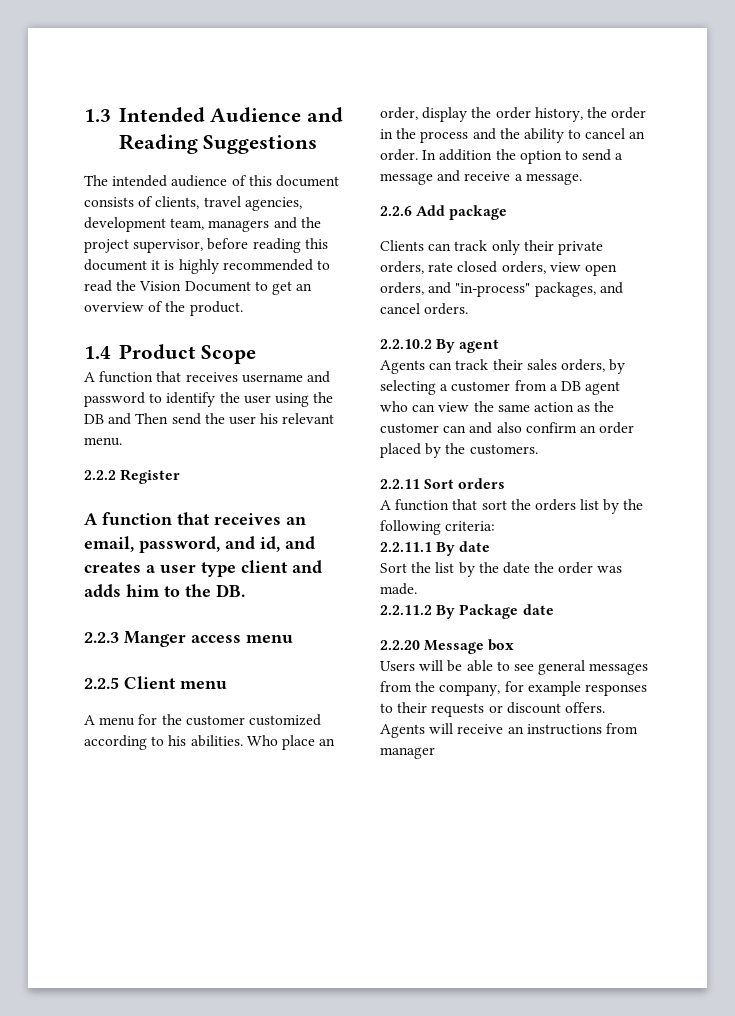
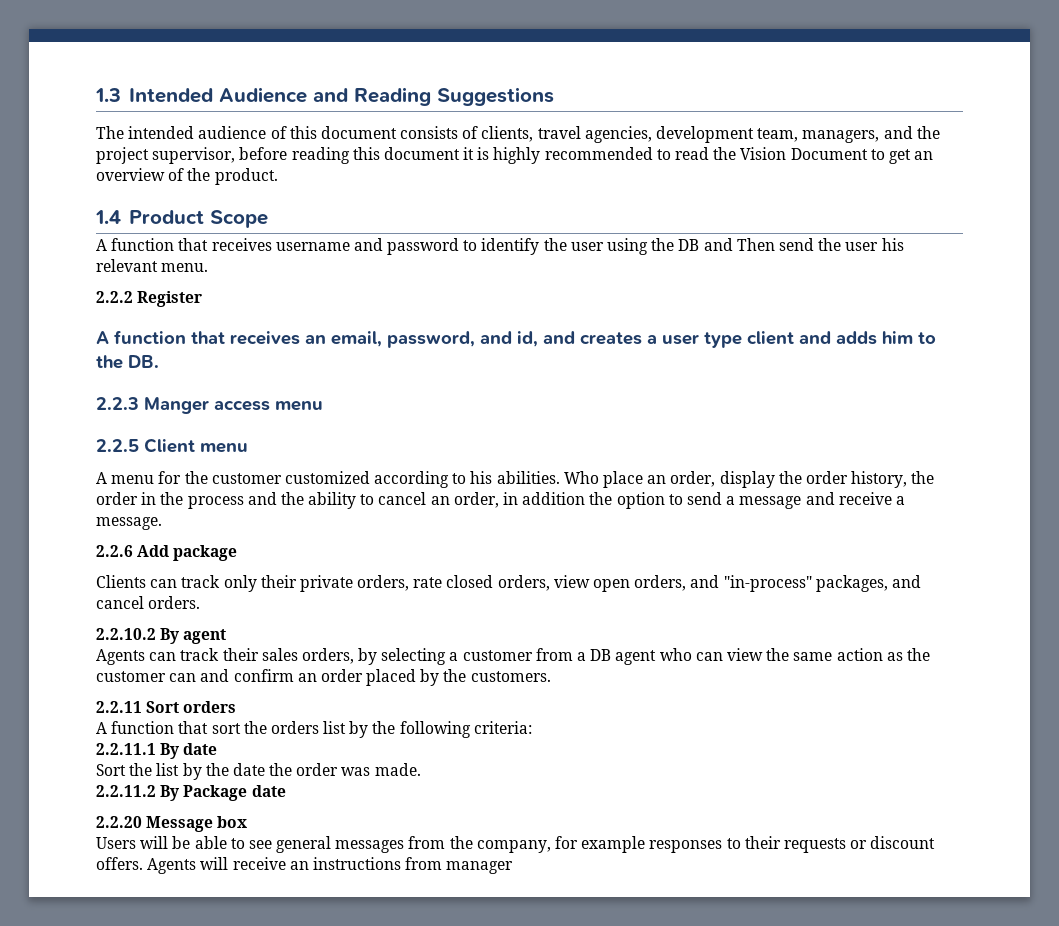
[208,220,270,232] managers -> [802,130,880,143] managers,
[380,149,437,161] order. In -> [453,492,519,508] order, in
[496,422,522,433] also -> (230, 675) none

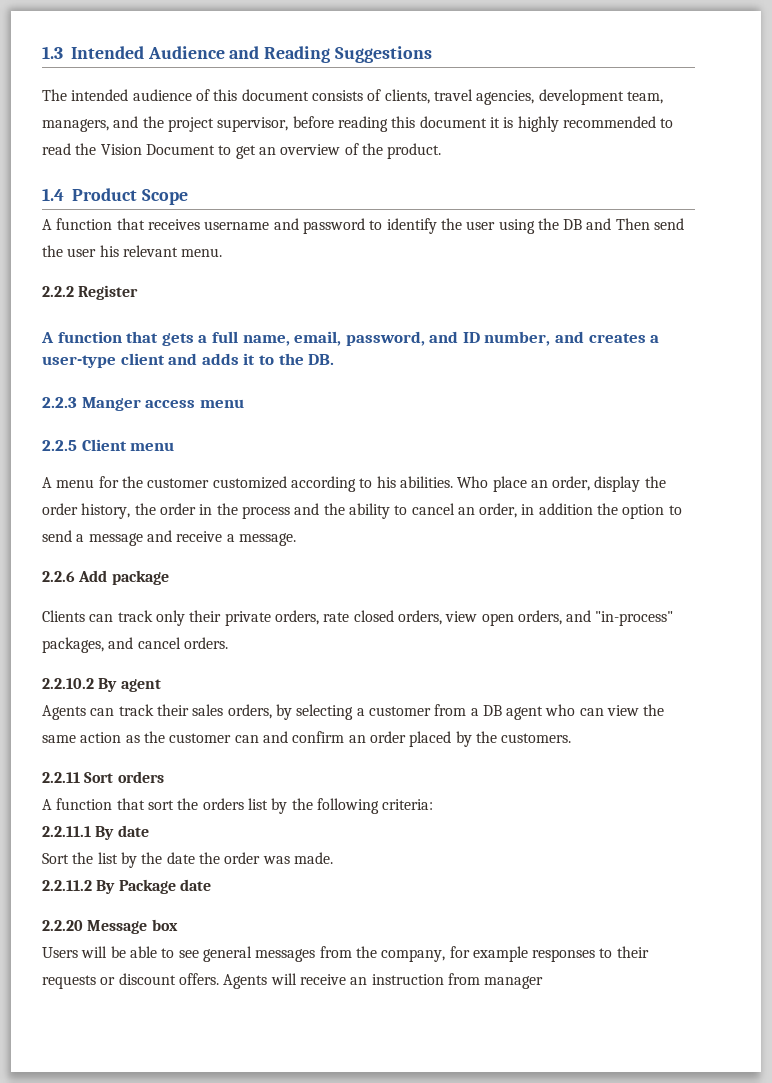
[230,331,326,345] receives an -> [161,331,290,346] gets a full name,
[517,331,538,347] id, -> [462,331,551,346] ID number,
[662,332,742,348] user type -> [42,355,116,368] user-type
[882,331,913,344] him -> [243,353,256,365] it
[312,857,401,870] instructions -> [371,974,444,985] instruction

